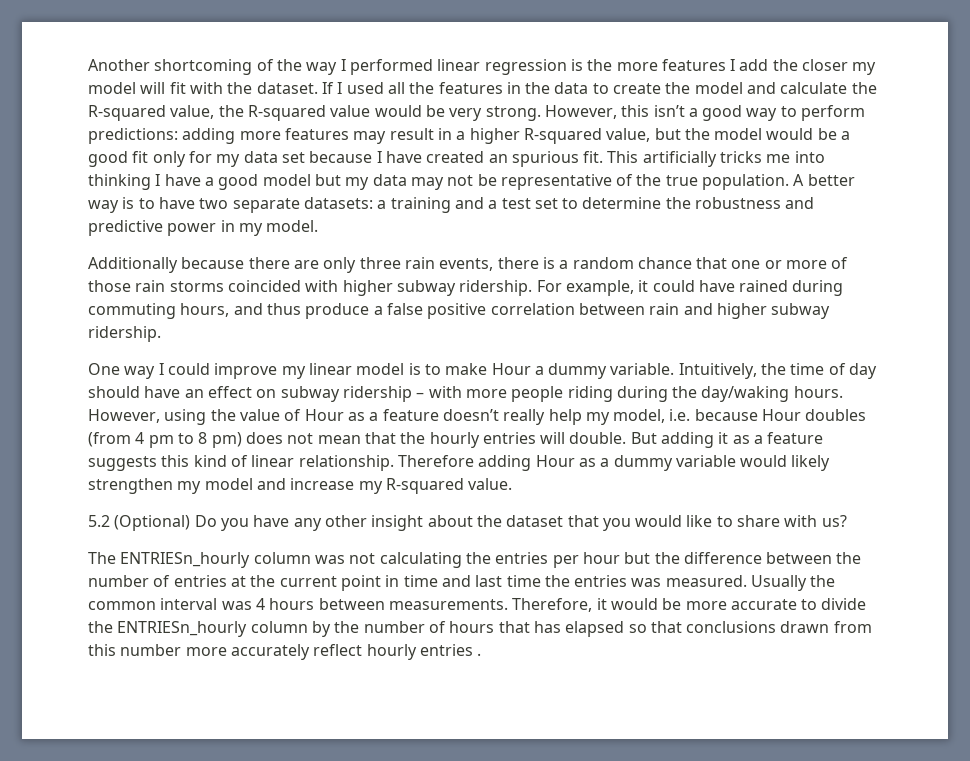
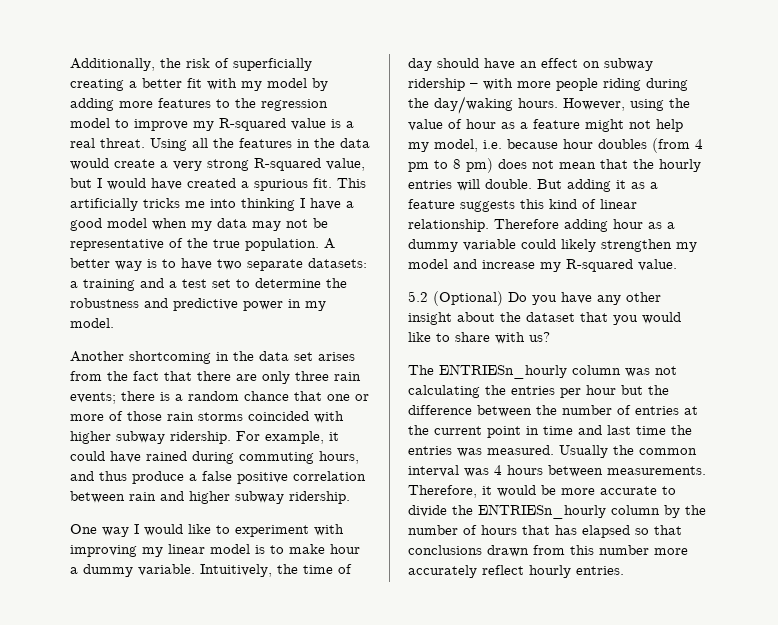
[88,59,877,75] [88,82,384,94] Another shortcoming of the way I performed linear regression is the more features I add the closer my model will fit with the dataset. If I used -> [70,58,312,71] [70,78,328,91] [70,98,328,111] [70,118,354,131] [70,138,187,151] Additionally, the risk of superficially creating a better fit with my model by adding more features to the regression model to improve my R-squared value is a real threat. Using
[592,82,877,94] [88,105,866,121] [88,128,851,144] [88,151,382,167] to create the model and calculate the R-squared value, the R-squared value would be very strong. However, this isn’t a good way to perform predictions: adding more features may result in a higher R-squared value, but the model would be a good fit only for my data set because I -> [70,158,365,171] [70,178,146,190] would create a very strong R-squared value, but I would
[488,154,508,163] an -> [241,181,249,188] a
[314,174,341,186] but -> [152,218,187,230] when
[88,257,245,273] Additionally because -> [70,351,355,364] [70,371,192,381] Another shortcoming in the data set arises from the fact that
[439,258,494,271] events, -> [70,392,116,404] events;
[167,363,278,379] could improve -> [144,524,344,537] [70,545,137,557] would like to experiment with improving
[491,363,531,375] Hour -> [330,544,360,554] hour
[304,409,546,425] Hour as a feature doesn’t really -> [466,119,651,132] hour as a feature might not
[762,409,802,421] Hour -> [563,139,593,149] hour
[535,455,575,467] Hour -> [613,219,643,229] hour
[740,455,788,467] would -> [521,239,556,249] could
[419,644,482,656] entries . -> [576,566,624,575] entries.

